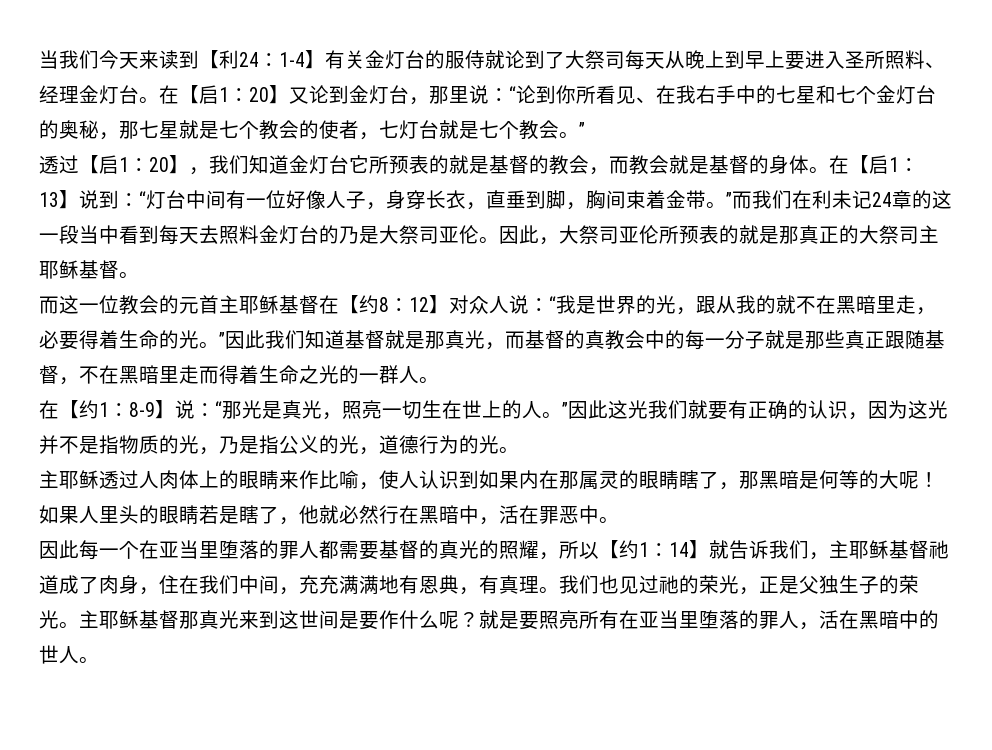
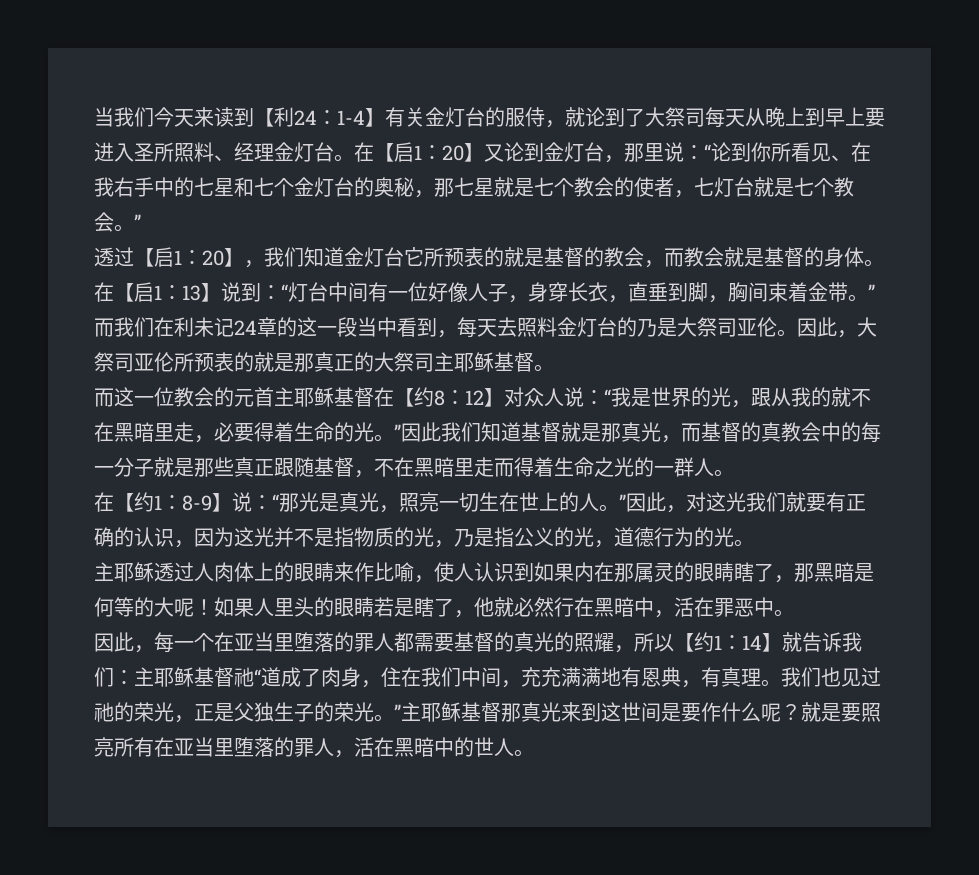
(485, 59) none -> [545,120,565,128] ，
(159, 234) none -> [437,330,457,338] ，
(608, 409) none -> [666,492,706,513] ，对
(79, 549) none -> [134,645,154,653] ，
[809,552,829,560] ， -> [114,670,134,685] ：
(949, 549) none -> [254,669,261,685] “
(79, 625) none -> [394,704,401,720] ”

